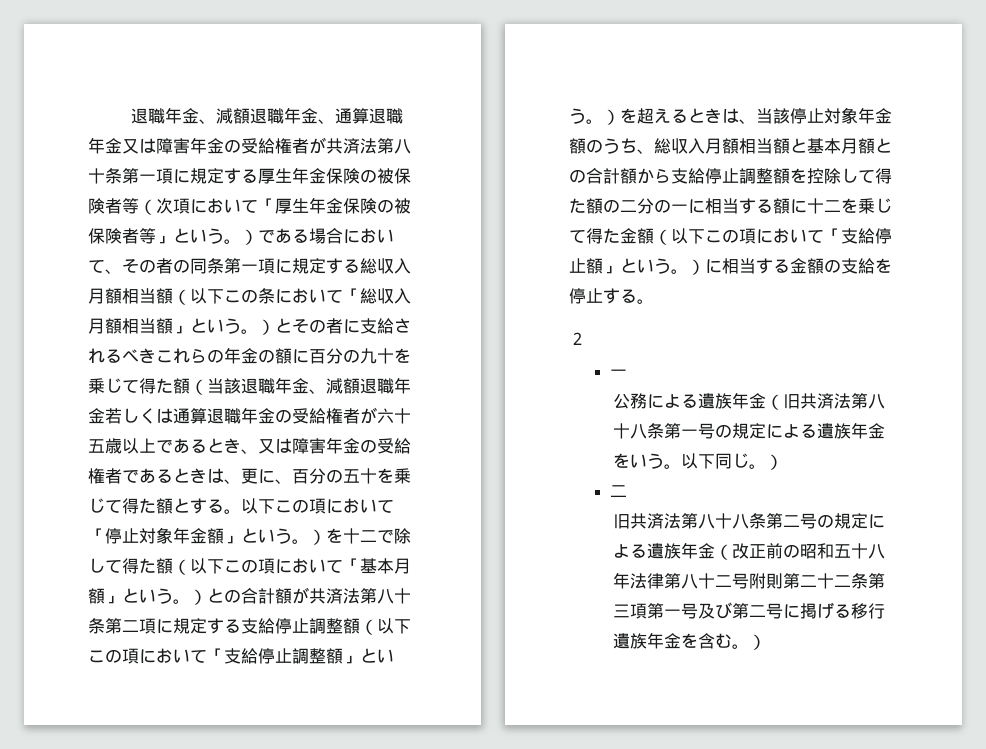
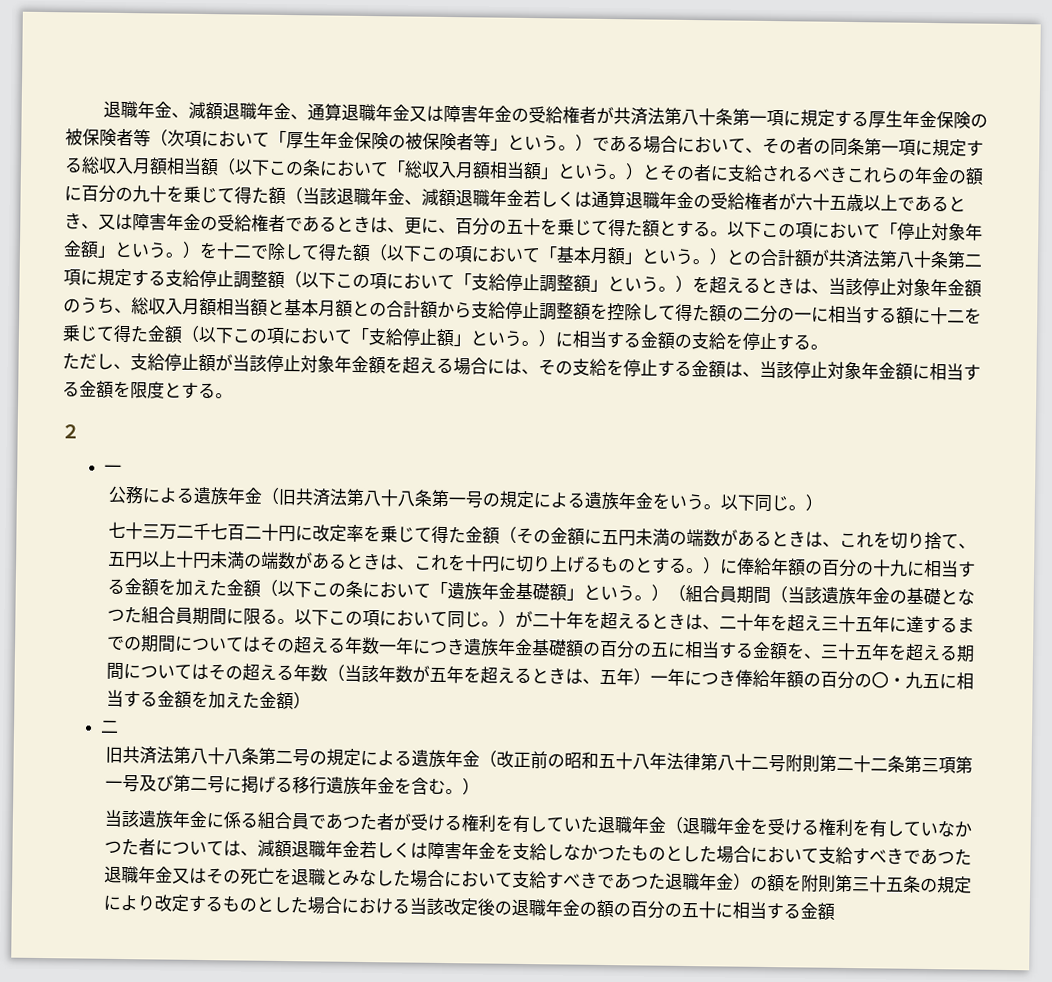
(654, 301) none -> [62,352,981,381] [62,380,233,399] // ただし、支給停止額が当該停止対象年金額を超える場合には、その支給を停止する金額は、当該停止対象年金額に相当する金額を限度とする。
(784, 462) none -> [108,521,977,551] [108,550,977,578] [107,578,976,606] [107,606,976,634] [106,634,976,663] [106,662,975,690] [106,689,312,710] // 七十三万二千七百二十円に改定率を乗じて得た金額（その金額に五円未満の端数があるときは、これを切り捨て、五円以上十円未満の端数があるときは、これを十円に切り上げるものとする。）に俸給年額の百分の十九に相当する金額を加えた金額（以下この条において「遺族年金基礎額」という。）（組合員期間（当該遺族年金の基礎となつた組合員期間に限る。以下この項において同じ。）が二十年を超えるときは、二十年を超え三十五年に達するまでの期間についてはその超える年数一年につき遺族年金基礎額の百分の五に相当する金額を、三十五年を超える期間についてはその超える年数（当該年数が五年を超えるときは、五年）一年につき俸給年額の百分の〇・九五に相当する金額を加えた金額）
(767, 642) none -> [104,809,973,838] [104,838,973,866] [104,865,973,894] [103,894,836,920] // 当該遺族年金に係る組合員であつた者が受ける権利を有していた退職年金（退職年金を受ける権利を有していなかつた者については、減額退職年金若しくは障害年金を支給しなかつたものとした場合において支給すべきであつた退職年金又はその死亡を退職とみなした場合において支給すべきであつた退職年金）の額を附則第三十五条の規定により改定するものとした場合における当該改定後の退職年金の額の百分の五十に相当する金額

